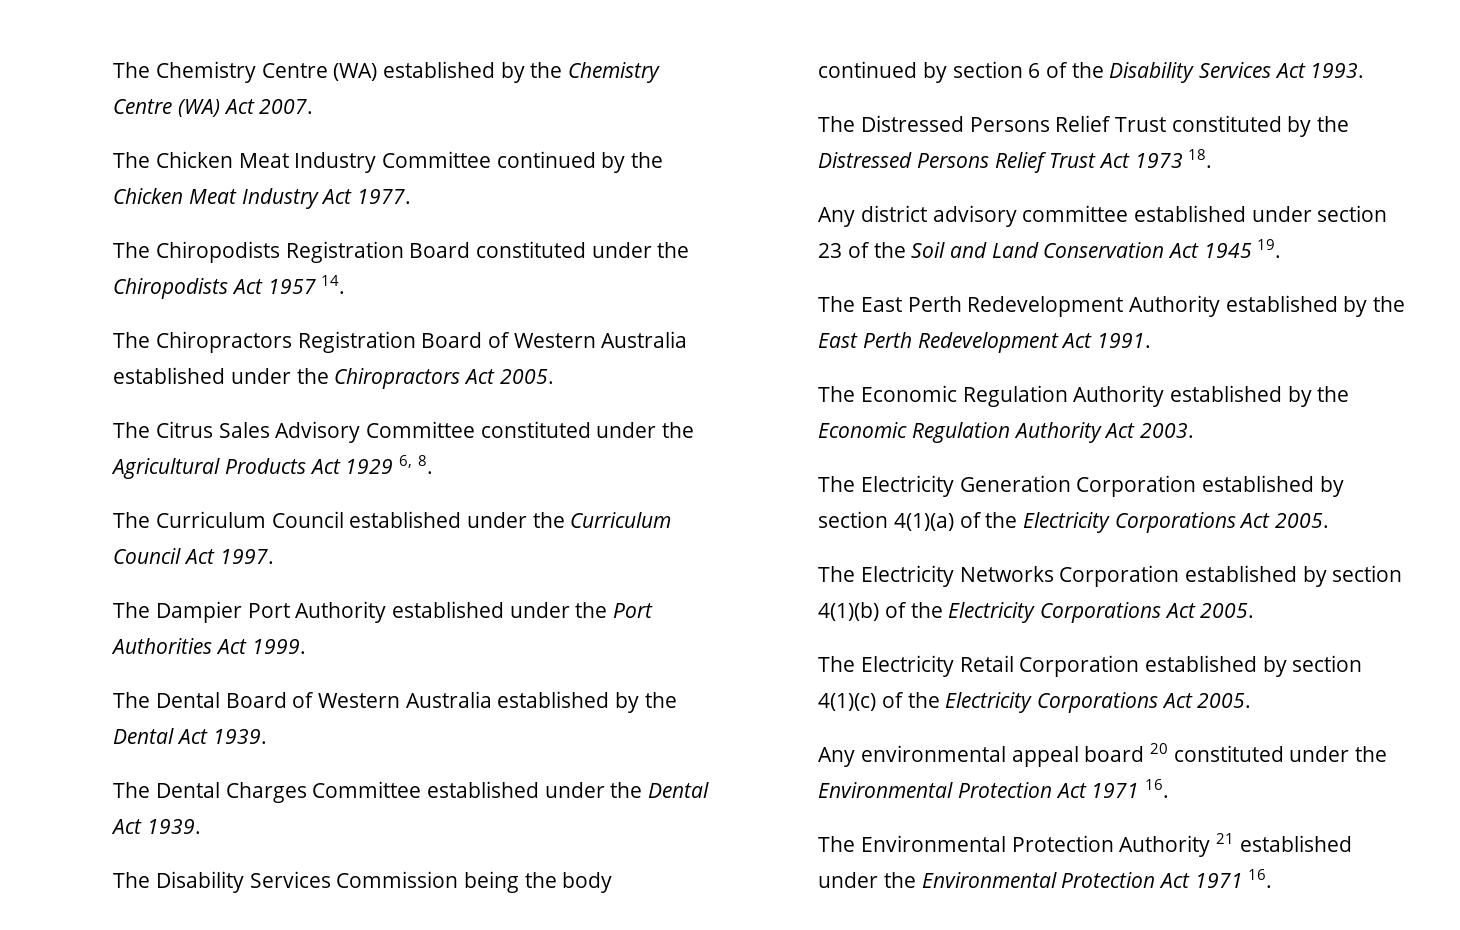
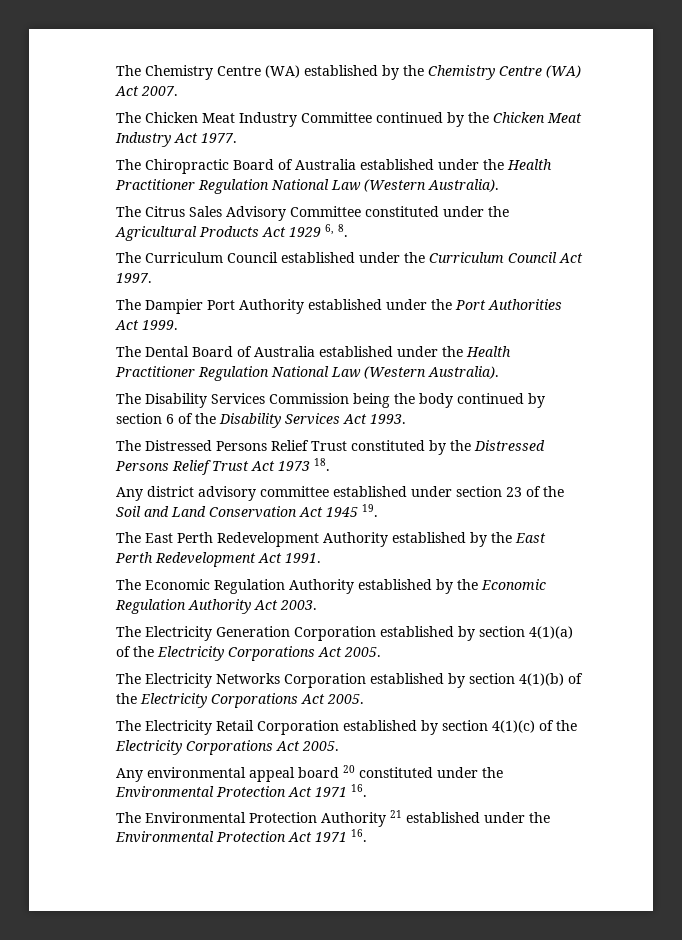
[155,241,690,263] [113,275,346,299] [113,331,688,353] [113,367,554,389] Chiropodists Registration Board constituted under the Chiropodists Act 1957 14. // The Chiropractors Registration Board of Western Australia established under the Chiropractors Act 2005. -> [145,159,553,174] [115,179,500,194] Chiropractic Board of Australia established under the Health Practitioner Regulation National Law (Western Australia).
[317,691,677,713] [113,728,267,744] [113,781,710,803] [111,819,201,834] Western Australia established by the Dental Act 1939. // The Dental Charges Committee established under the Dental Act 1939. -> [254,346,512,357] [115,366,500,381] Australia established under the Health Practitioner Regulation National Law (Western Australia).

